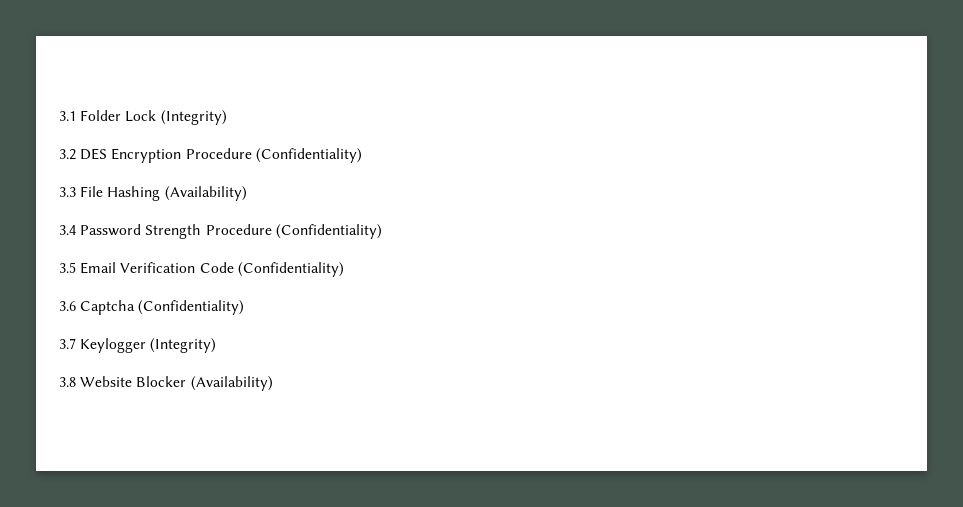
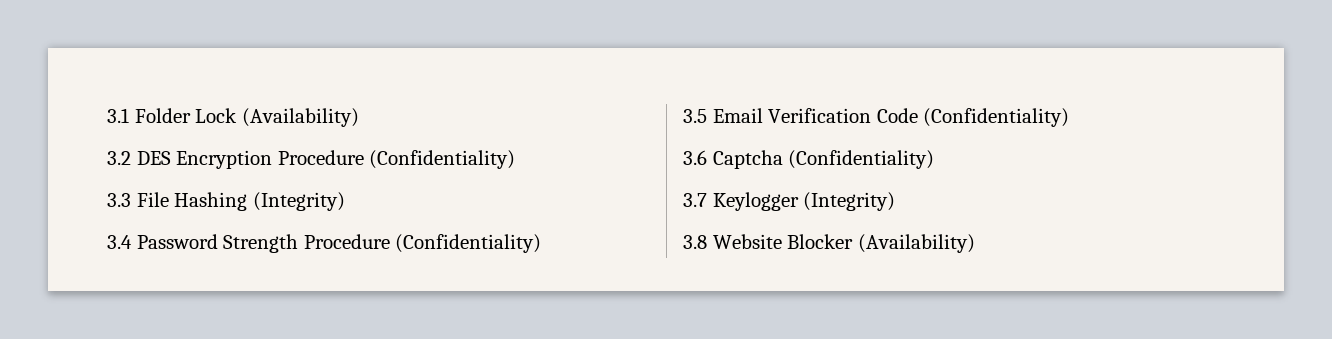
[160,110,227,125] (Integrity) -> [241,108,359,127] (Availability)
[164,186,247,201] (Availability) -> [252,192,345,211] (Integrity)

